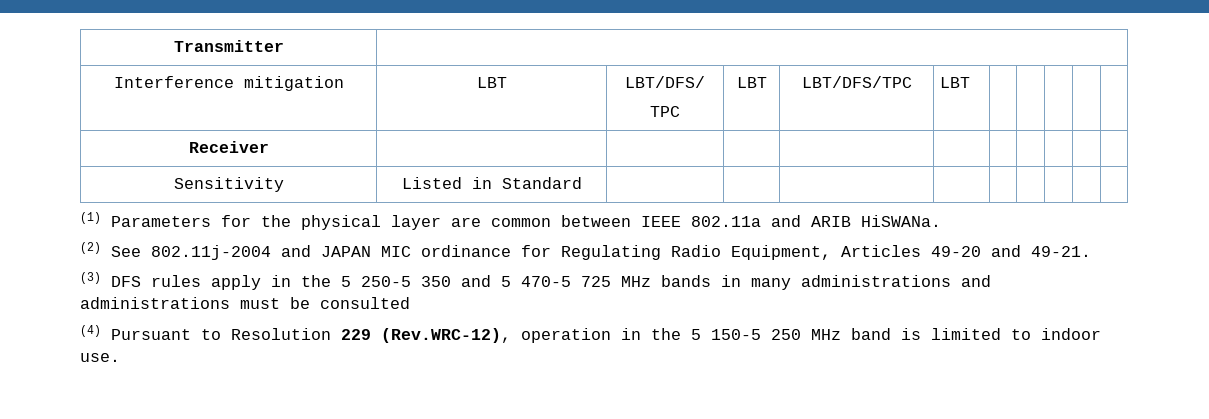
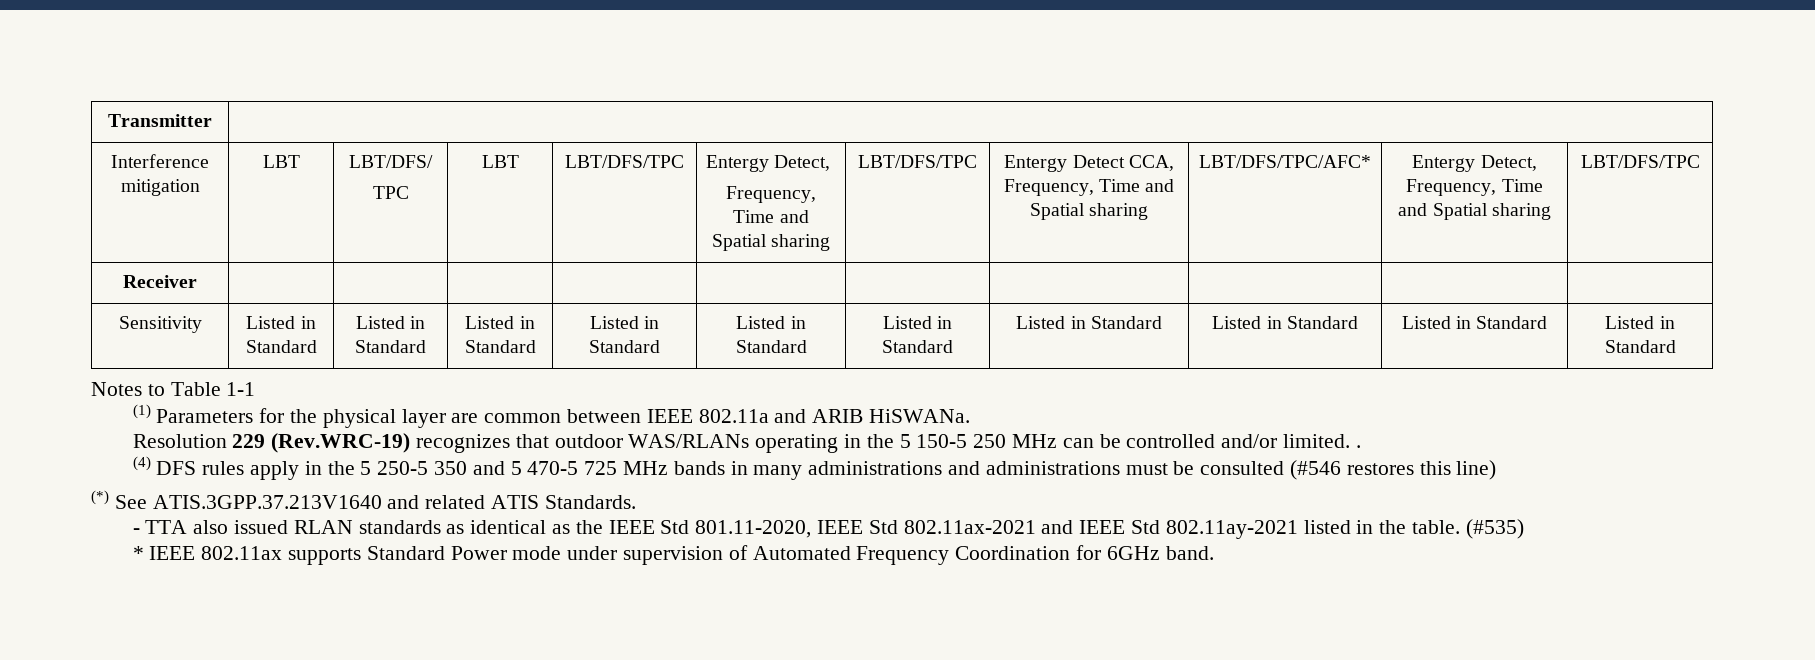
[940,77,971,88] LBT | | | | | -> [705,155,831,172] [726,186,816,203] [733,210,809,223] [711,234,831,251] [858,155,977,168] [1004,155,1174,172] [1003,179,1175,196] [1029,203,1149,220] [1199,155,1371,168] [1412,155,1537,172] [1406,179,1543,196] [1398,203,1551,220] [1580,155,1700,168] Entergy Detect, // Frequency, Time and Spatial sharing | LBT/DFS/TPC | Entergy Detect CCA, Frequency, Time and Spatial sharing | LBT/DFS/TPC/AFC* | Entergy Detect, Frequency, Time and Spatial sharing | LBT/DFS/TPC
(582, 183) | | | | | | | | -> [355,316,426,329] [355,340,426,353] [465,316,535,329] [464,340,536,353] [589,316,660,329] [589,340,660,353] [736,316,806,329] [735,340,807,353] [882,316,953,329] [882,340,953,353] [1016,316,1162,329] [1212,316,1358,329] [1401,316,1548,329] [1605,316,1675,329] [1604,340,1676,353] [91,382,256,396] Listed in Standard | Listed in Standard | Listed in Standard | Listed in Standard | Listed in Standard | Listed in Standard | Listed in Standard | Listed in Standard | Listed in Standard // Notes to Table 1-1
[80,242,1091,260] [80,272,101,284] (2) See 802.11j-2004 and JAPAN MIC ordinance for Regulating Radio Equipment, Articles 49-20 and 49-21. // (3) -> [132,433,1361,453] [132,456,151,471] Resolution 229 (Rev.WRC-19) recognizes that outdoor WAS/RLANs operating in the 5 150-5 250 MHz can be controlled and/or limited. . // (4)
[80,325,1101,343] [80,353,120,362] // (4) Pursuant to Resolution 229 (Rev.WRC-12), operation in the 5 150-5 250 MHz band is limited to indoor use. -> [1290,460,1497,480] [91,490,636,509] [132,519,1524,539] [132,545,1214,565] (#546 restores this line) // (*) See ATIS.3GPP.37.213V1640 and related ATIS Standards. // - TTA also issued RLAN standards as identical as the IEEE Std 801.11-2020, IEEE Std 802.11ax-2021 and IEEE Std 802.11ay-2021 listed in the table. (#535) // * IEEE 802.11ax supports Standard Power mode under supervision of Automated Frequency Coordination for 6GHz band.

